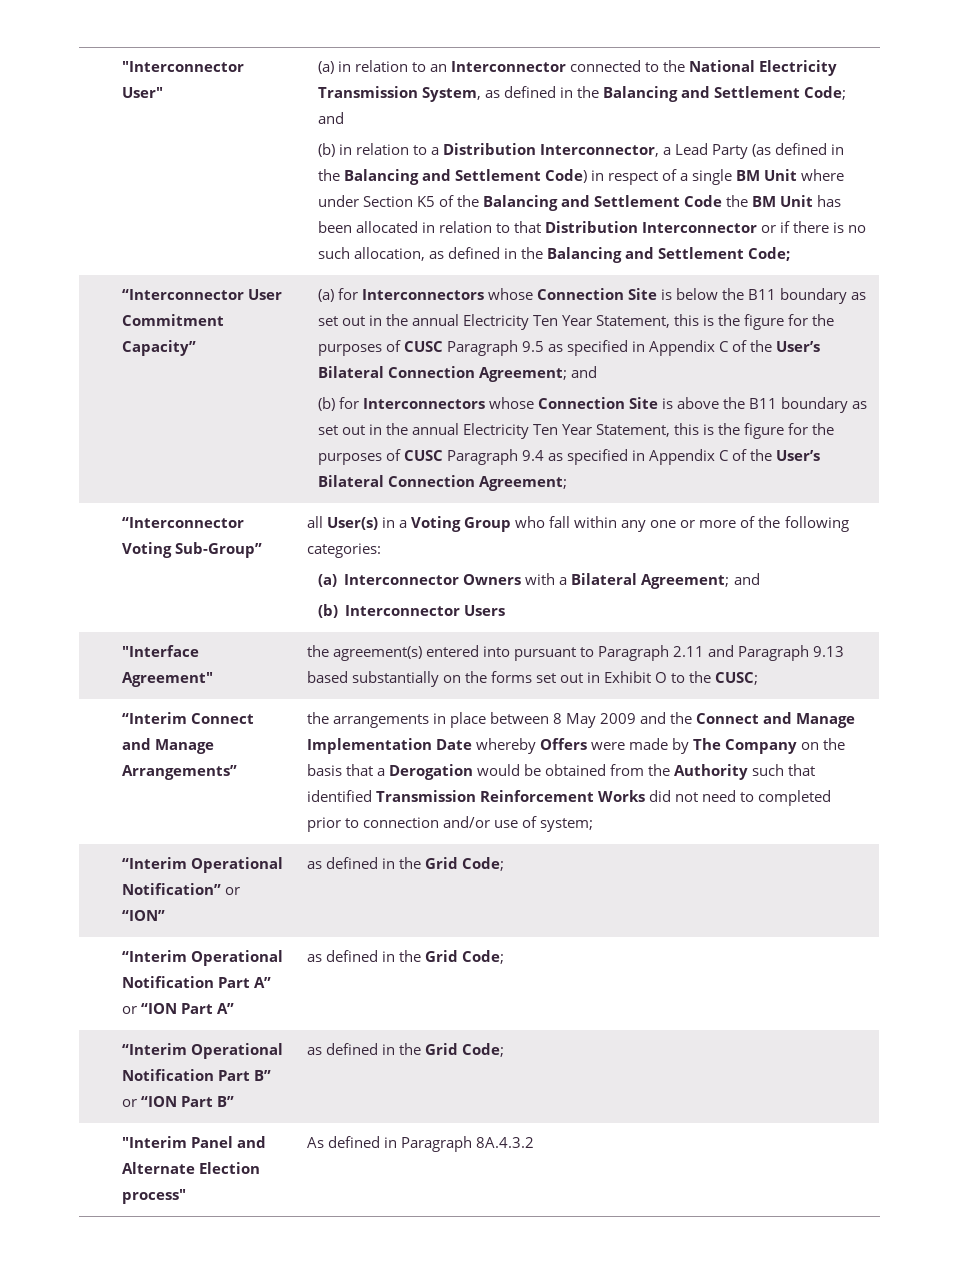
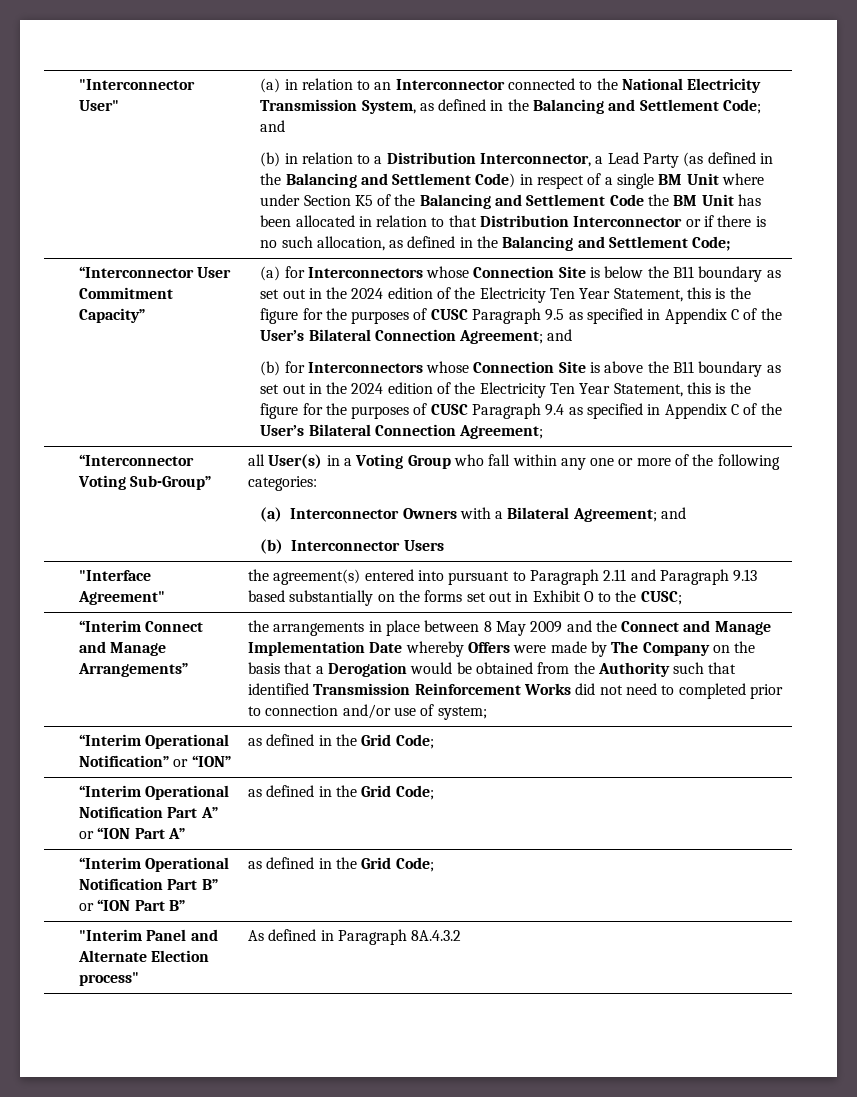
[411,314,459,326] annual -> [351,287,476,299] 2024 edition of the
[411,423,459,435] annual -> [351,382,476,394] 2024 edition of the

